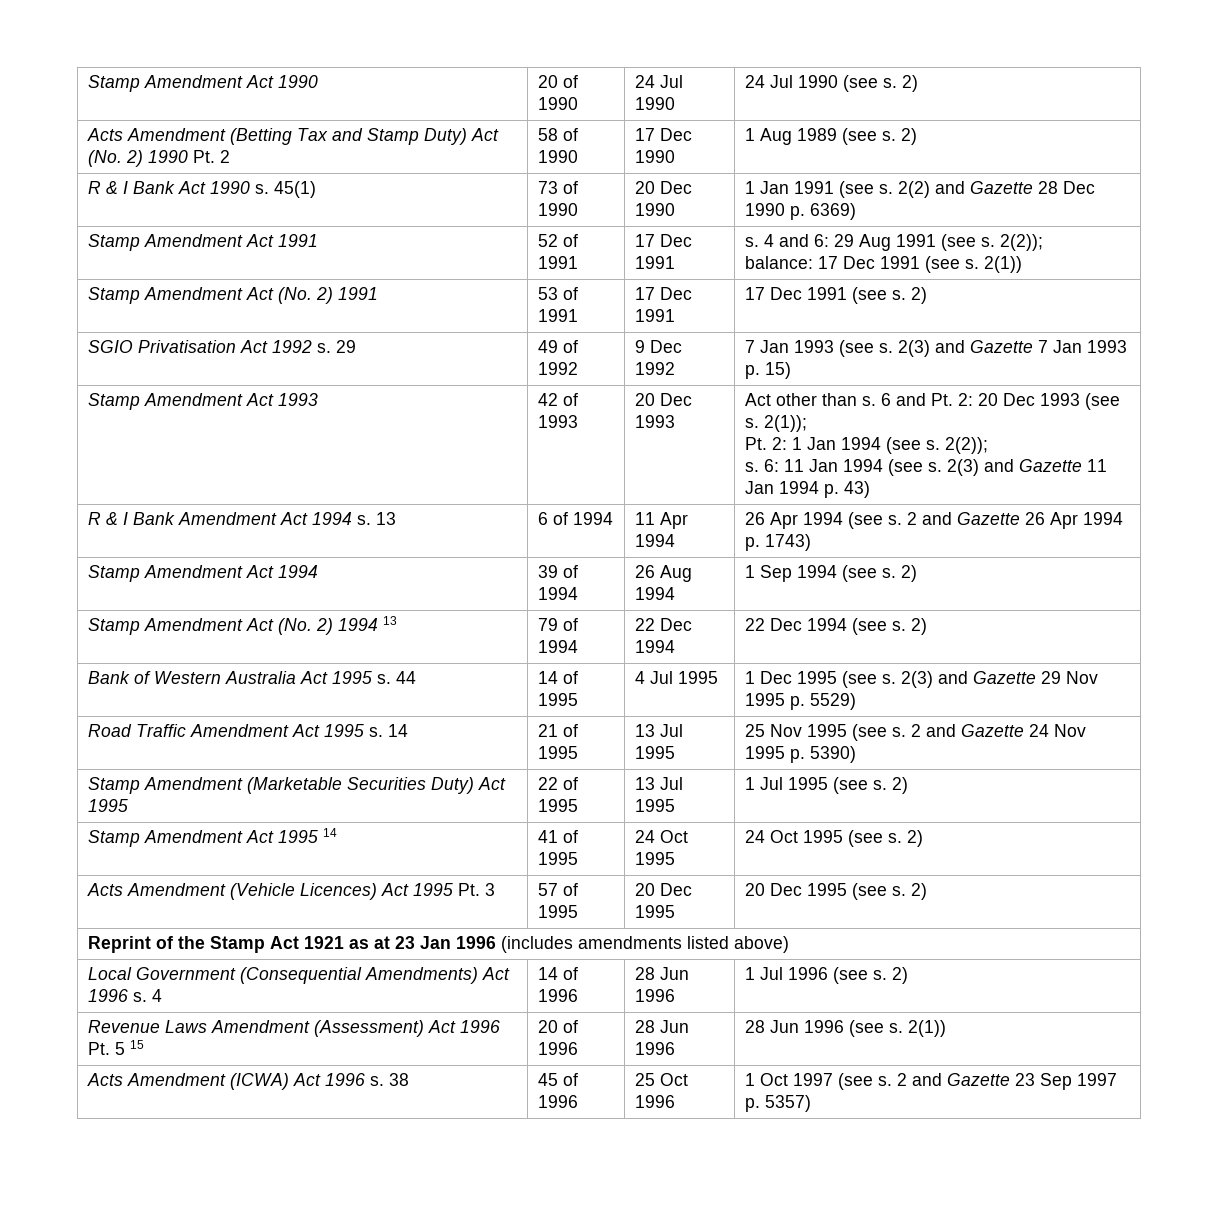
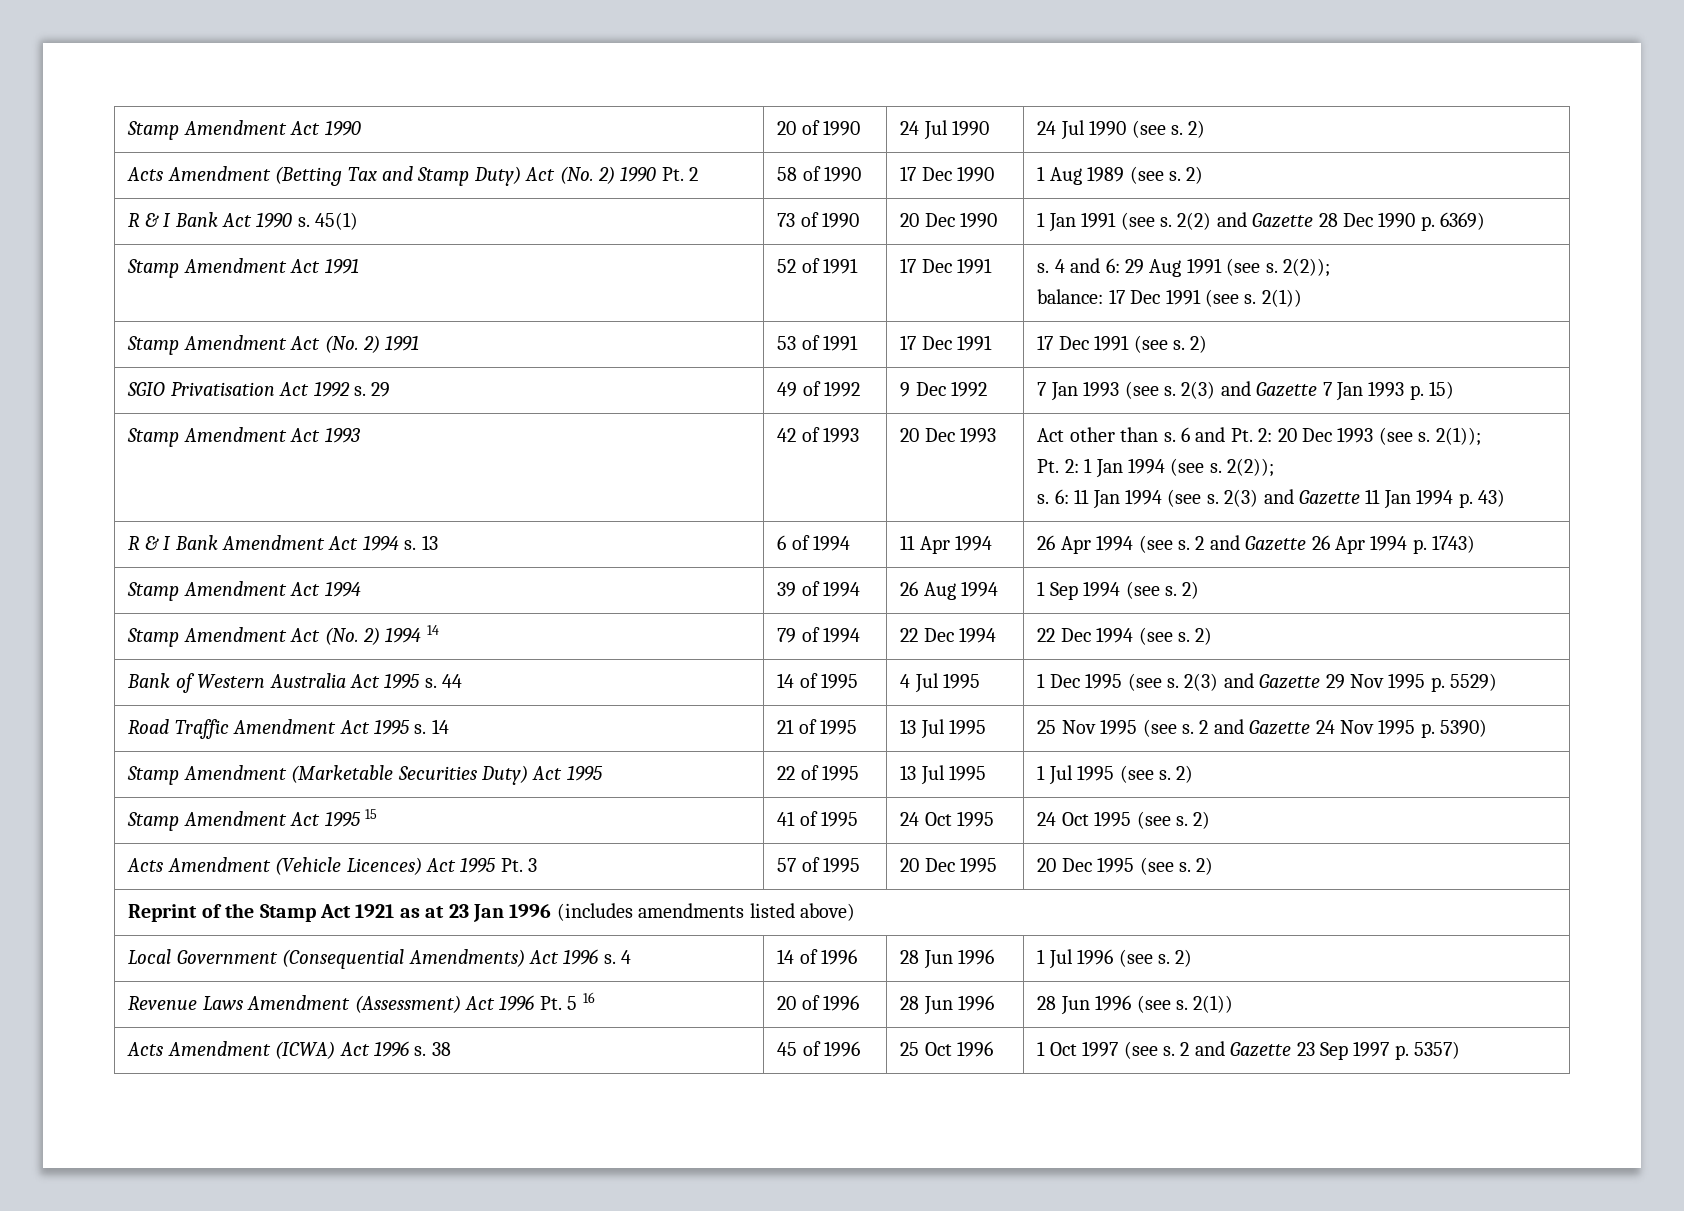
[382,616,397,625] 13 -> [426,625,439,635] 14
[322,828,337,837] 14 -> [364,809,377,819] 15
[129,1040,144,1049] 15 -> [582,992,595,1003] 16

